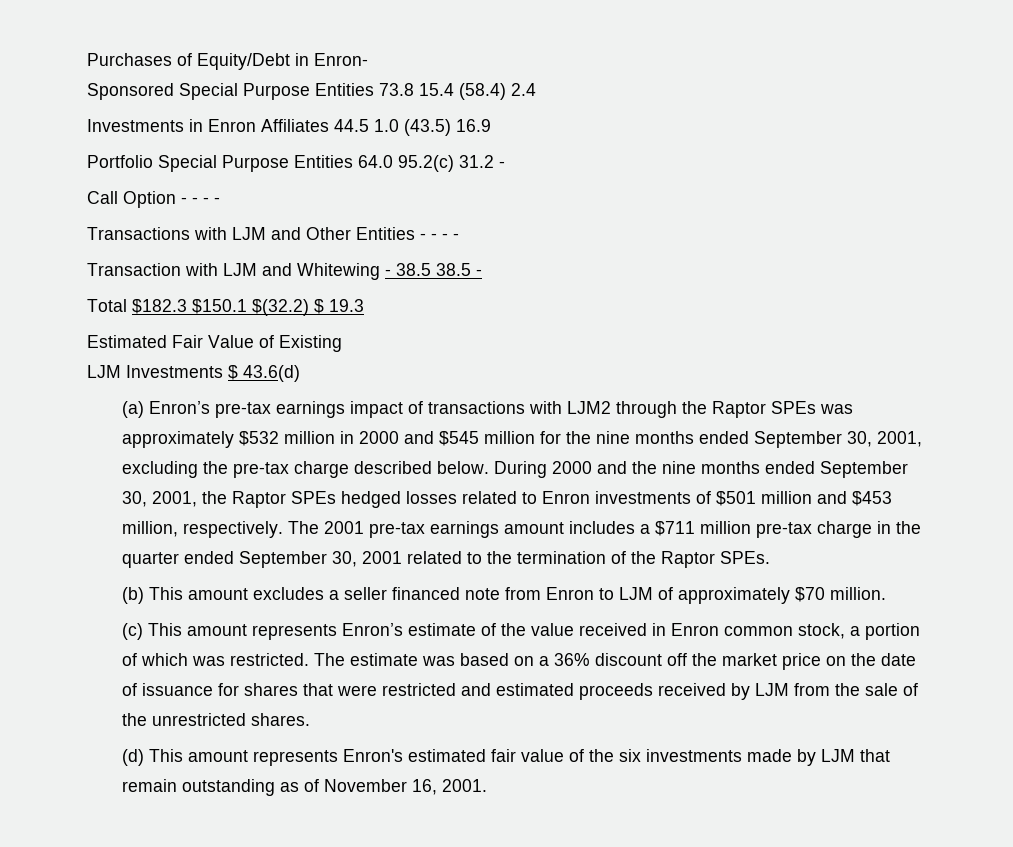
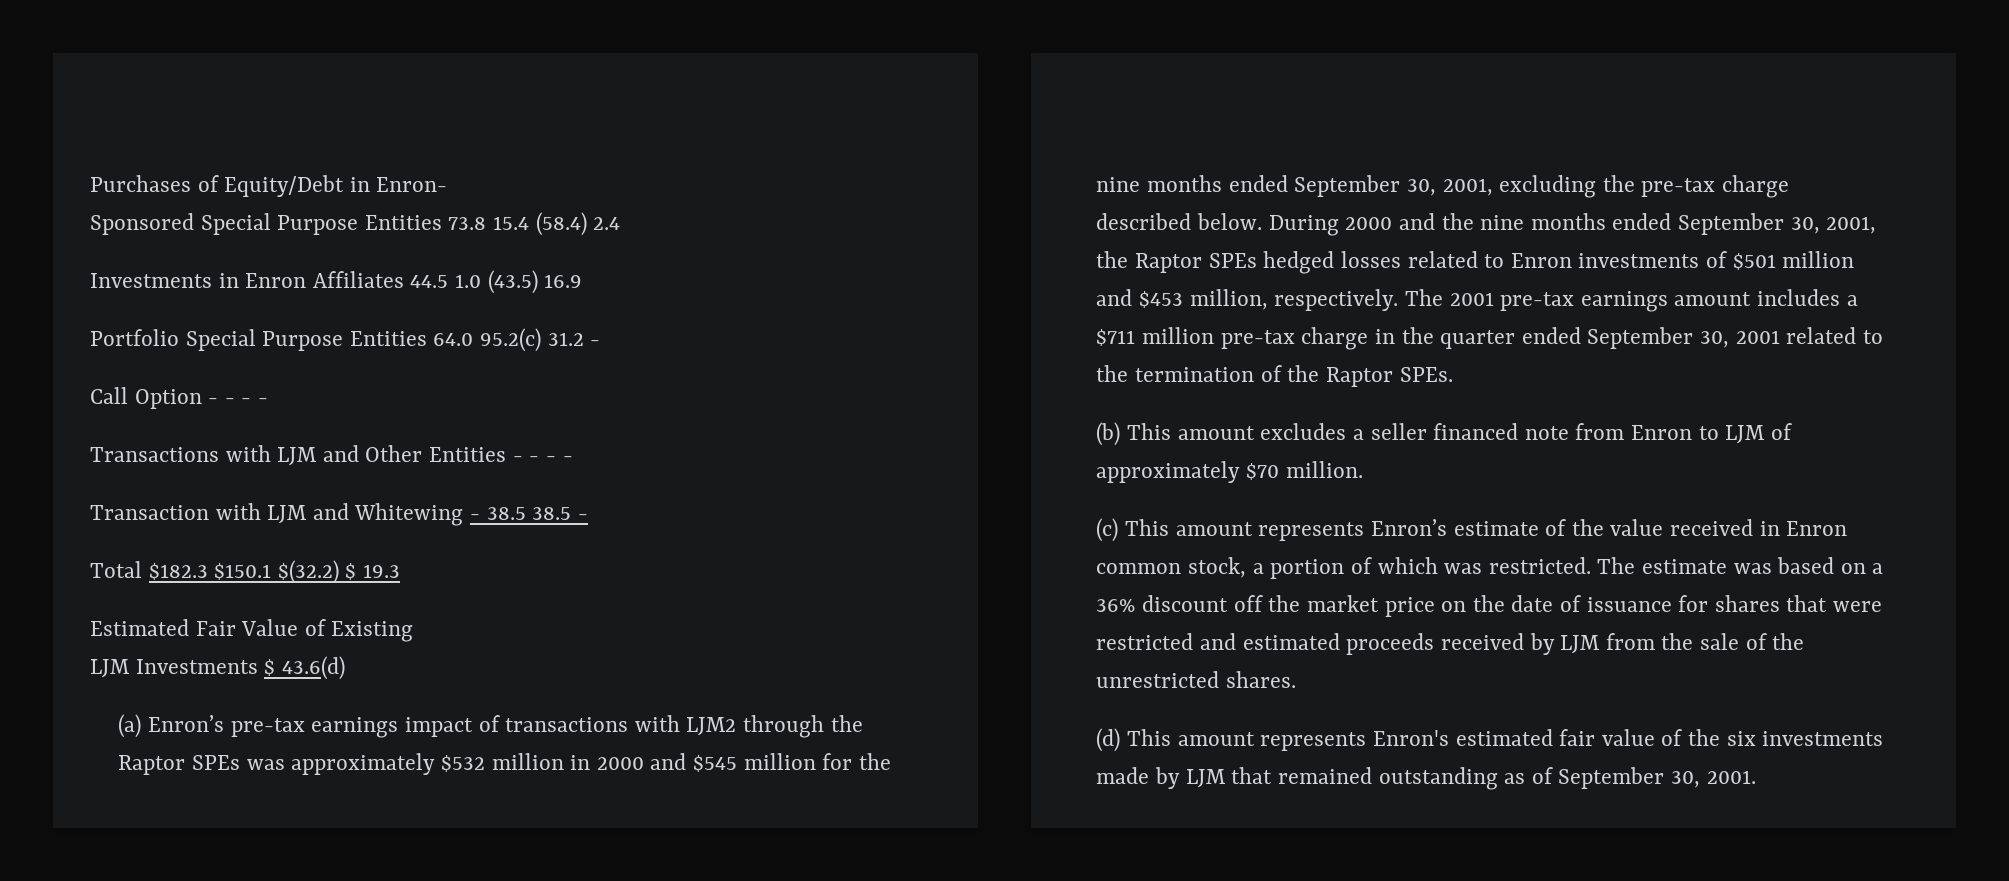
[121,779,177,792] remain -> [1277,767,1372,784] remained
[323,779,437,795] November 16, -> [1558,767,1700,789] September 30,

